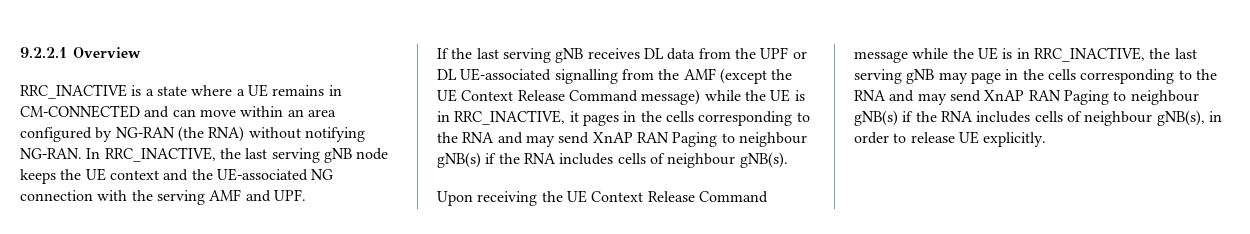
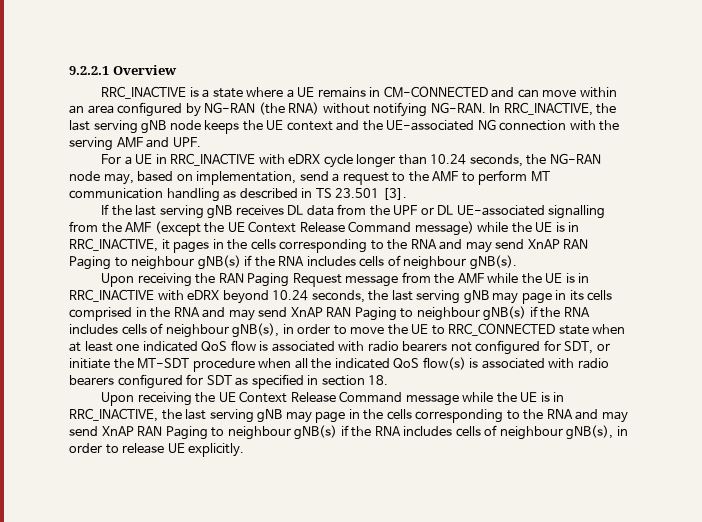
(306, 195) none -> [101,153,601,168] [69,170,550,185] [69,188,407,202] // For a UE in RRC_INACTIVE with eDRX cycle longer than 10.24 seconds, the NG-RAN node may, based on implementation, send a request to the AMF to perform MT communication handling as described in TS 23.501 [3].
(788, 160) none -> [101,272,590,287] [69,289,613,304] [69,306,590,321] [69,323,626,338] [69,340,610,355] [69,357,609,372] [69,374,389,389] // Upon receiving the RAN Paging Request message from the AMF while the UE is in RRC_INACTIVE with eDRX beyond 10.24 seconds, the last serving gNB may page in its cells comprised in the RNA and may send XnAP RAN Paging to neighbour gNB(s) if the RNA includes cells of neighbour gNB(s), in order to move the UE to RRC_CONNECTED state when at least one indicated QoS flow is associated with radio bearers not configured for SDT, or initiate the MT-SDT procedure when all the indicated QoS flow(s) is associated with radio bearers configured for SDT as specified in section 18.

